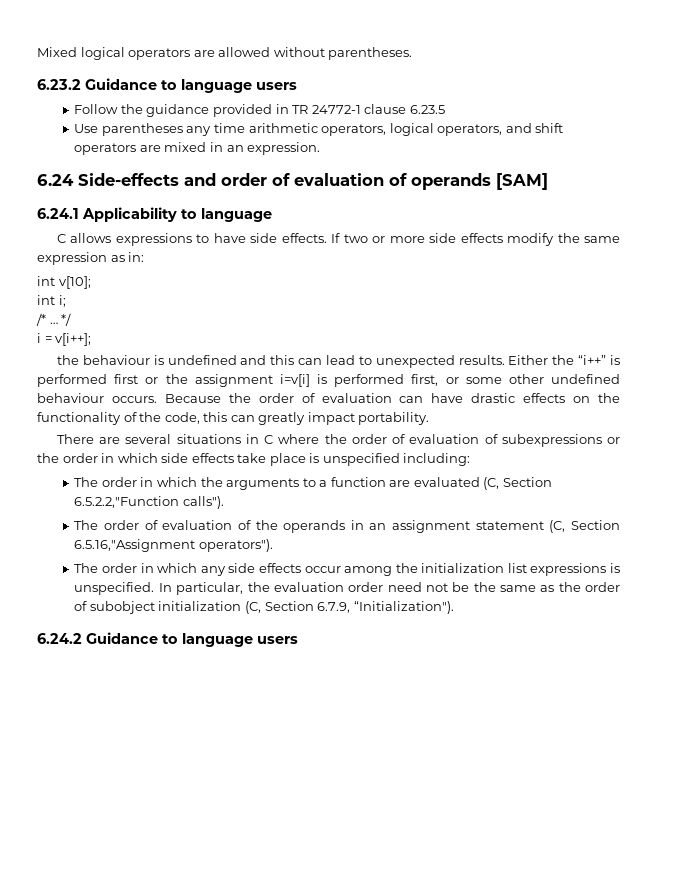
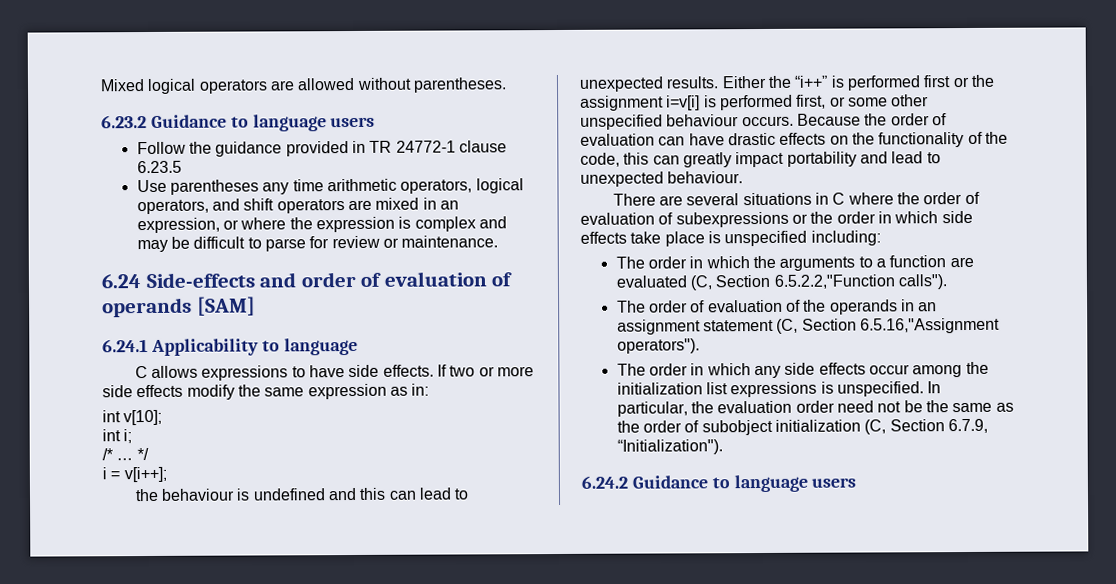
[247,142,321,155] expression. -> [136,216,508,234] [136,235,499,253] expression, or where the expression is complex and may be difficult to parse for review or maintenance.
[551,374,621,384] undefined -> [580,114,663,130] unspecified
[358,412,430,425] portability. -> [786,151,941,167] [580,171,744,187] portability and lead to unexpected behaviour.

